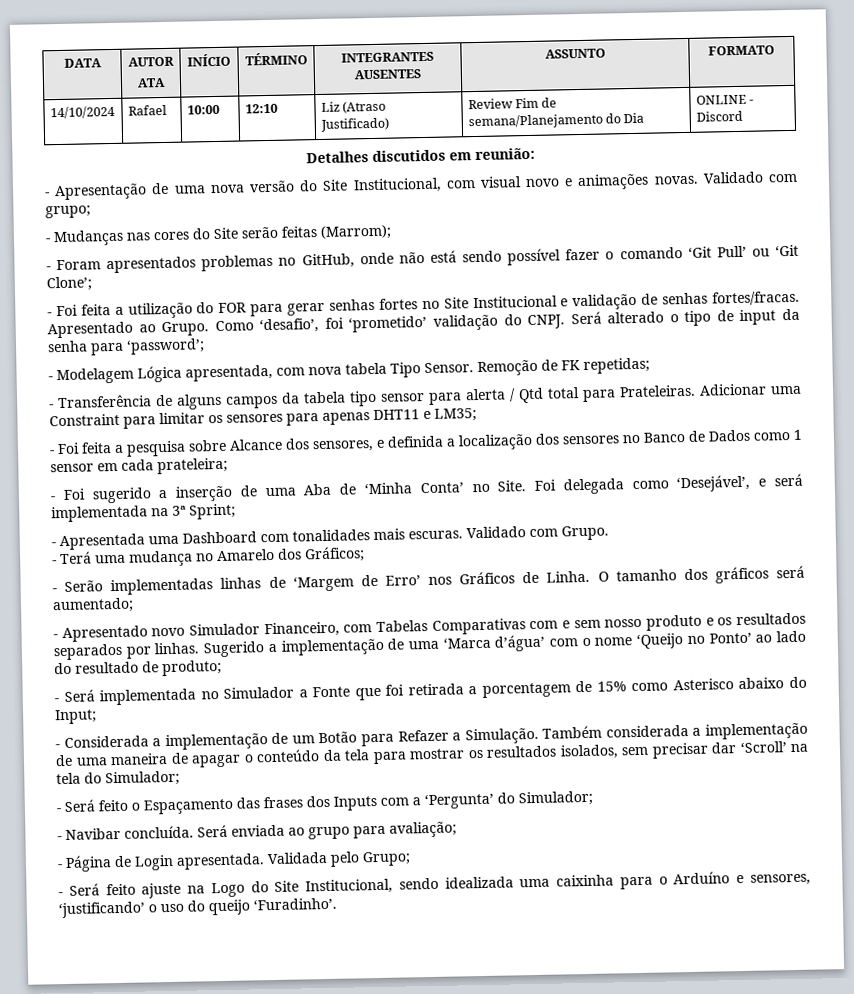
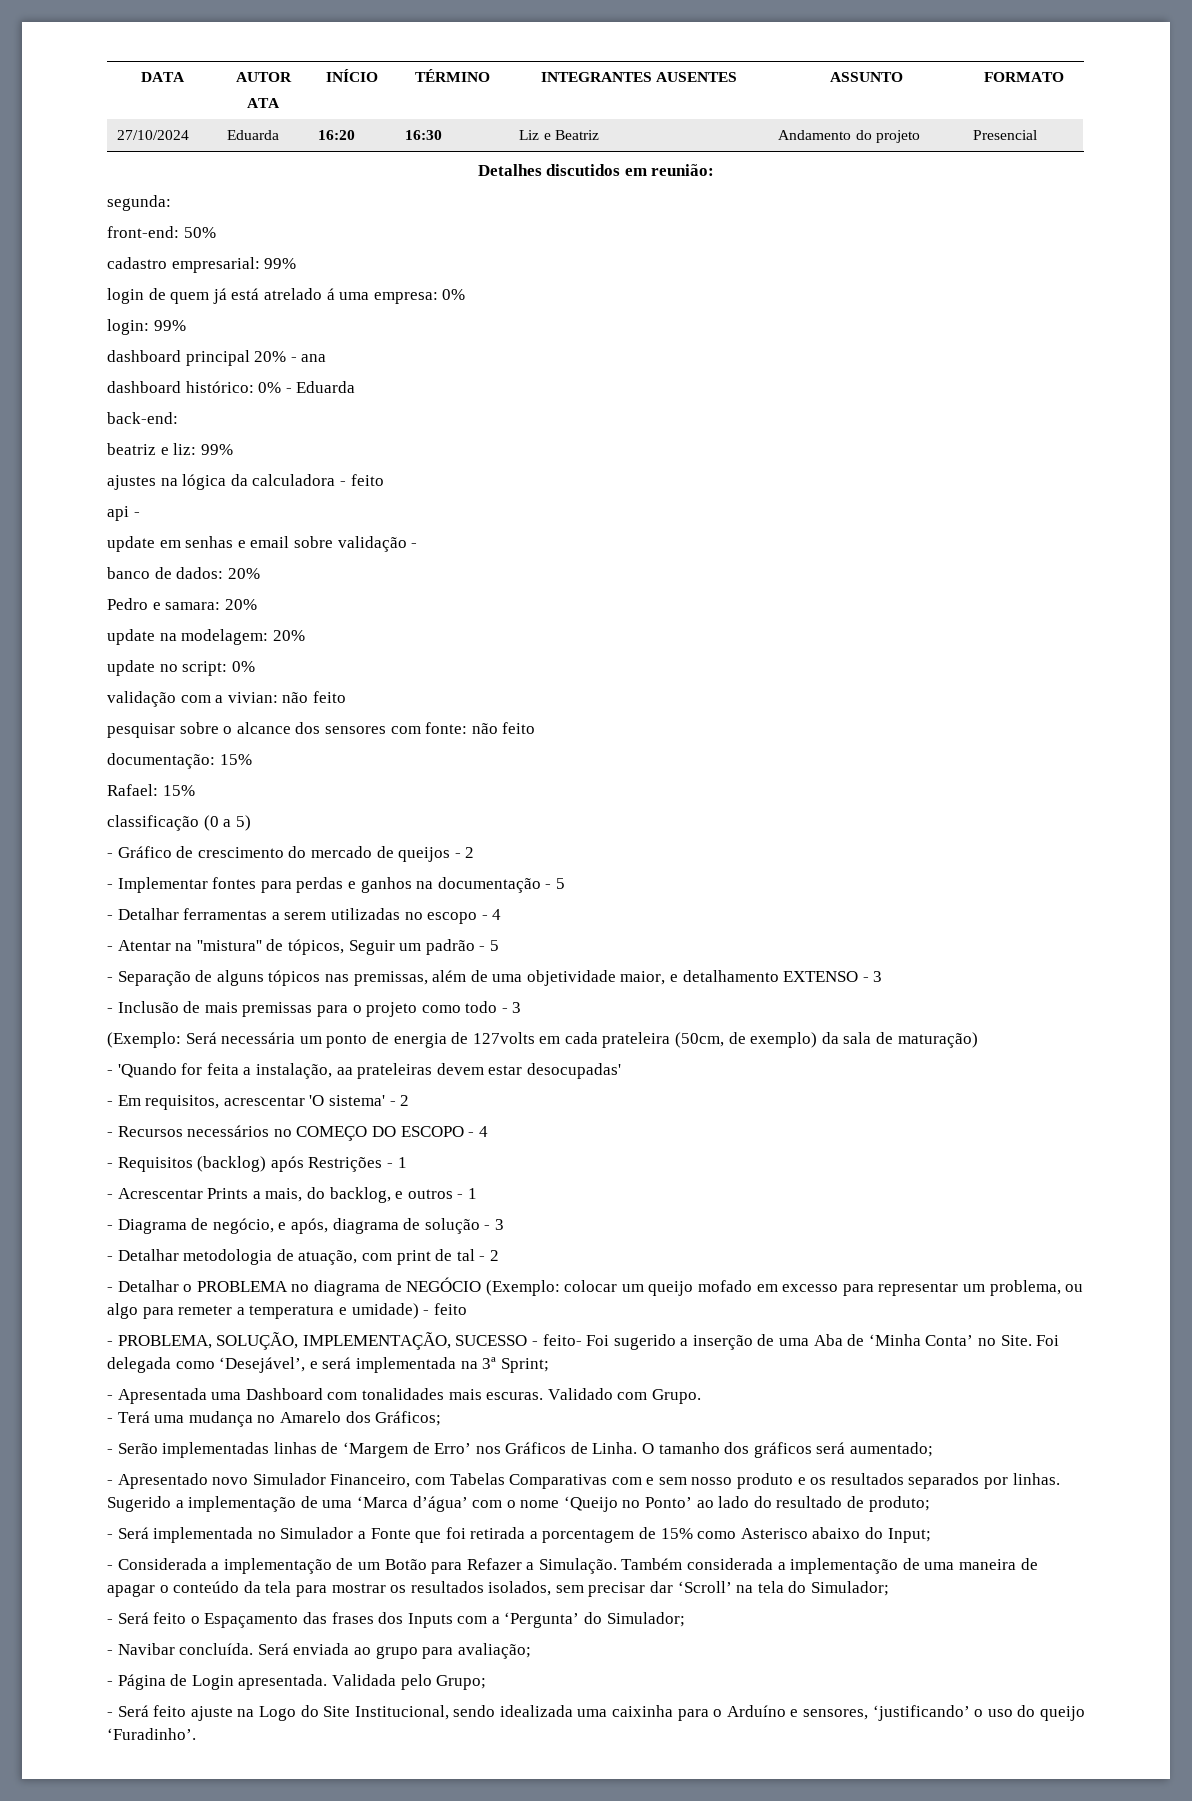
[49,105,115,120] [127,104,167,116] [186,104,220,115] [244,103,278,114] [320,100,387,114] [319,117,389,132] [467,97,558,110] [467,112,645,130] [695,94,755,105] [695,110,743,122] [306,147,535,164] [45,171,798,201] [45,205,91,219] [45,224,392,247] [46,244,800,274] [46,276,92,292] [47,290,801,319] [47,308,800,339] [47,338,205,356] [48,357,650,385] [49,383,802,410] [49,408,477,429] [50,429,802,457] [50,457,228,475] [50,496,55,501] 14/10/2024 | Rafael | 10:00 | 12:10 | Liz (Atraso Justificado) | Review Fim de semana/Planejamento do Dia | ONLINE - Discord // Detalhes discutidos em reunião: // - Apresentação de uma nova versão do Site Institucional, com visual novo e animações novas. Validado com grupo; // - Mudanças nas cores do Site serão feitas (Marrom); // - Foram apresentados problemas no GitHub, onde não está sendo possível fazer o comando ‘Git Pull’ ou ‘Git Clone’; // - Foi feita a utilização do FOR para gerar senhas fortes no Site Institucional e validação de senhas fortes/fracas. Apresentado ao Grupo. Como ‘desafio’, foi ‘prometido’ validação do CNPJ. Será alterado o tipo de input da senha para ‘password’; // - Modelagem Lógica apresentada, com nova tabela Tipo Sensor. Remoção de FK repetidas; // - Transferência de alguns campos da tabela tipo sensor para alerta / Qtd total para Prateleiras. Adicionar uma Constraint para limitar os sensores para apenas DHT11 e LM35; // - Foi feita a pesquisa sobre Alcance dos sensores, e definida a localização dos sensores no Banco de Dados como 1 sensor em cada prateleira; // - -> [117,130,190,140] [227,130,280,140] [318,130,356,140] [405,130,443,140] [519,130,599,140] [778,130,920,143] [973,130,1038,140] [477,164,715,176] [107,195,171,211] [107,226,216,238] [107,257,297,273] [107,288,466,304] [107,319,186,335] [107,350,327,366] [107,381,356,393] [107,412,178,424] [107,443,233,455] [107,474,384,490] [107,506,140,521] [107,536,418,552] [107,567,260,579] [107,598,257,610] [107,629,305,645] [107,660,255,676] [107,691,346,707] [107,722,536,738] [107,753,252,769] [107,784,195,796] [107,815,251,831] [107,846,475,862] [107,877,565,893] [107,908,502,924] [107,939,499,955] [107,970,883,986] [107,1001,522,1017] [107,1032,978,1048] [107,1063,621,1079] [107,1095,410,1110] [107,1125,488,1141] [107,1156,407,1172] [107,1187,477,1203] [107,1218,504,1234] [107,1249,499,1265] [107,1277,1084,1296] [107,1303,467,1319] [107,1332,582,1350] 27/10/2024 | Eduarda | 16:20 | 16:30 | Liz e Beatriz | Andamento do projeto | Presencial // Detalhes discutidos em reunião: // segunda: // front-end: 50% // cadastro empresarial: 99% // login de quem já está atrelado á uma empresa: 0% // login: 99% // dashboard principal 20% - ana // dashboard histórico: 0% - Eduarda // back-end: // beatriz e liz: 99% // ajustes na lógica da calculadora - feito // api - // update em senhas e email sobre validação - // banco de dados: 20% // Pedro e samara: 20% // update na modelagem: 20% // update no script: 0% // validação com a vivian: não feito // pesquisar sobre o alcance dos sensores com fonte: não feito // documentação: 15% // Rafael: 15% // classificação (0 a 5) // - Gráfico de crescimento do mercado de queijos - 2 // - Implementar fontes para perdas e ganhos na documentação - 5 // - Detalhar ferramentas a serem utilizadas no escopo - 4 // - Atentar na ''mistura'' de tópicos, Seguir um padrão - 5 // - Separação de alguns tópicos nas premissas, além de uma objetividade maior, e detalhamento EXTENSO - 3 // - Inclusão de mais premissas para o projeto como todo - 3 // (Exemplo: Será necessária um ponto de energia de 127volts em cada prateleira (50cm, de exemplo) da sala de maturação) // - 'Quando for feita a instalação, aa prateleiras devem estar desocupadas' // - Em requisitos, acrescentar 'O sistema' - 2 // - Recursos necessários no COMEÇO DO ESCOPO - 4 // - Requisitos (backlog) após Restrições - 1 // - Acrescentar Prints a mais, do backlog, e outros - 1 // - Diagrama de negócio, e após, diagrama de solução - 3 // - Detalhar metodologia de atuação, com print de tal - 2 // - Detalhar o PROBLEMA no diagrama de NEGÓCIO (Exemplo: colocar um queijo mofado em excesso para representar um problema, ou algo para remeter a temperatura e umidade) - feito // - PROBLEMA, SOLUÇÃO, IMPLEMENTAÇÃO, SUCESSO - feito-

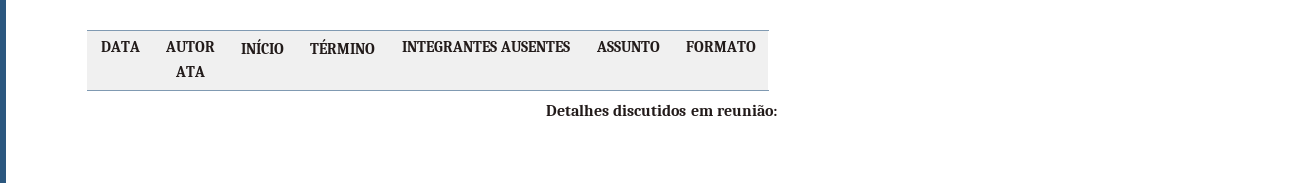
[117,130,190,140] [227,130,280,140] [318,130,356,140] [405,130,443,140] [519,130,599,140] [778,130,920,143] [973,130,1038,140] [477,164,715,176] [107,195,171,211] [107,226,216,238] [107,257,297,273] [107,288,466,304] [107,319,186,335] [107,350,327,366] [107,381,356,393] [107,412,178,424] [107,443,233,455] [107,474,384,490] [107,506,140,521] [107,536,418,552] [107,567,260,579] [107,598,257,610] [107,629,305,645] [107,660,255,676] [107,691,346,707] [107,722,536,738] [107,753,252,769] [107,784,195,796] [107,815,251,831] [107,846,475,862] [107,877,565,893] [107,908,502,924] [107,939,499,955] [107,970,883,986] [107,1001,522,1017] [107,1032,978,1048] [107,1063,621,1079] [107,1095,410,1110] [107,1125,488,1141] [107,1156,407,1172] [107,1187,477,1203] [107,1218,504,1234] [107,1249,499,1265] [107,1277,1084,1296] [107,1303,467,1319] [107,1332,1060,1350] [107,1357,549,1373] [107,1388,701,1404] [107,1411,442,1427] [107,1442,934,1458] [107,1473,1060,1489] [107,1496,930,1512] [107,1527,931,1543] [107,1558,1038,1574] [107,1581,890,1597] [107,1612,685,1628] [107,1643,531,1659] [107,1674,487,1690] [107,1705,1085,1721] [107,1728,196,1740] // 27/10/2024 | Eduarda | 16:20 | 16:30 | Liz e Beatriz | Andamento do projeto | Presencial // Detalhes discutidos em reunião: // segunda: // front-end: 50% // cadastro empresarial: 99% // login de quem já está atrelado á uma empresa: 0% // login: 99% // dashboard principal 20% - ana // dashboard histórico: 0% - Eduarda // back-end: // beatriz e liz: 99% // ajustes na lógica da calculadora - feito // api - // update em senhas e email sobre validação - // banco de dados: 20% // Pedro e samara: 20% // update na modelagem: 20% // update no script: 0% // validação com a vivian: não feito // pesquisar sobre o alcance dos sensores com fonte: não feito // documentação: 15% // Rafael: 15% // classificação (0 a 5) // - Gráfico de crescimento do mercado de queijos - 2 // - Implementar fontes para perdas e ganhos na documentação - 5 // - Detalhar ferramentas a serem utilizadas no escopo - 4 // - Atentar na ''mistura'' de tópicos, Seguir um padrão - 5 // - Separação de alguns tópicos nas premissas, além de uma objetividade maior, e detalhamento EXTENSO - 3 // - Inclusão de mais premissas para o projeto como todo - 3 // (Exemplo: Será necessária um ponto de energia de 127volts em cada prateleira (50cm, de exemplo) da sala de maturação) // - 'Quando for feita a instalação, aa prateleiras devem estar desocupadas' // - Em requisitos, acrescentar 'O sistema' - 2 // - Recursos necessários no COMEÇO DO ESCOPO - 4 // - Requisitos (backlog) após Restrições - 1 // - Acrescentar Prints a mais, do backlog, e outros - 1 // - Diagrama de negócio, e após, diagrama de solução - 3 // - Detalhar metodologia de atuação, com print de tal - 2 // - Detalhar o PROBLEMA no diagrama de NEGÓCIO (Exemplo: colocar um queijo mofado em excesso para representar um problema, ou algo para remeter a temperatura e umidade) - feito // - PROBLEMA, SOLUÇÃO, IMPLEMENTAÇÃO, SUCESSO - feito- Foi sugerido a inserção de uma Aba de ‘Minha Conta’ no Site. Foi delegada como ‘Desejável’, e será implementada na 3ª Sprint; // - Apresentada uma Dashboard com tonalidades mais escuras. Validado com Grupo. // - Terá uma mudança no Amarelo dos Gráficos; // - Serão implementadas linhas de ‘Margem de Erro’ nos Gráficos de Linha. O tamanho dos gráficos será aumentado; // - Apresentado novo Simulador Financeiro, com Tabelas Comparativas com e sem nosso produto e os resultados separados por linhas. Sugerido a implementação de uma ‘Marca d’água’ com o nome ‘Queijo no Ponto’ ao lado do resultado de produto; // - Será implementada no Simulador a Fonte que foi retirada a porcentagem de 15% como Asterisco abaixo do Input; // - Considerada a implementação de um Botão para Refazer a Simulação. Também considerada a implementação de uma maneira de apagar o conteúdo da tela para mostrar os resultados isolados, sem precisar dar ‘Scroll’ na tela do Simulador; // - Será feito o Espaçamento das frases dos Inputs com a ‘Pergunta’ do Simulador; // - Navibar concluída. Será enviada ao grupo para avaliação; // - Página de Login apresentada. Validada pelo Grupo; // - Será feito ajuste na Logo do Site Institucional, sendo idealizada uma caixinha para o Arduíno e sensores, ‘justificando’ o uso do queijo ‘Furadinho’. -> [546,104,777,116] // Detalhes discutidos em reunião:

